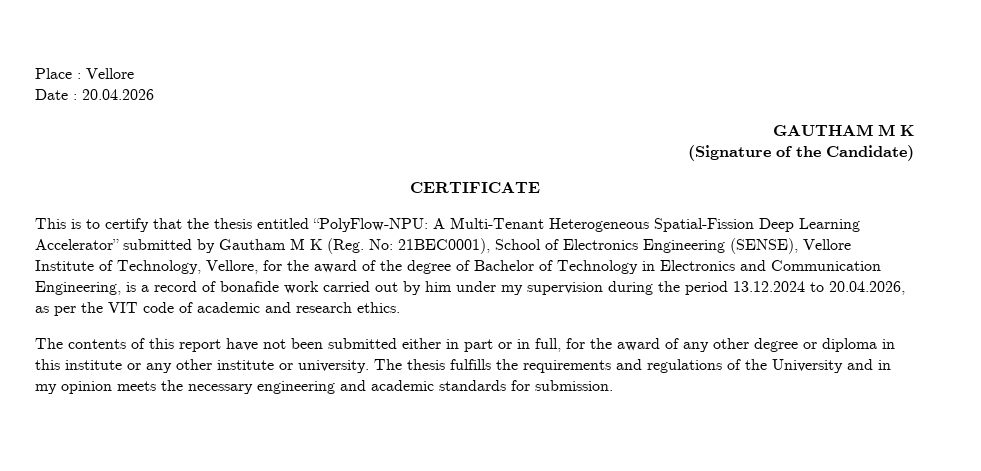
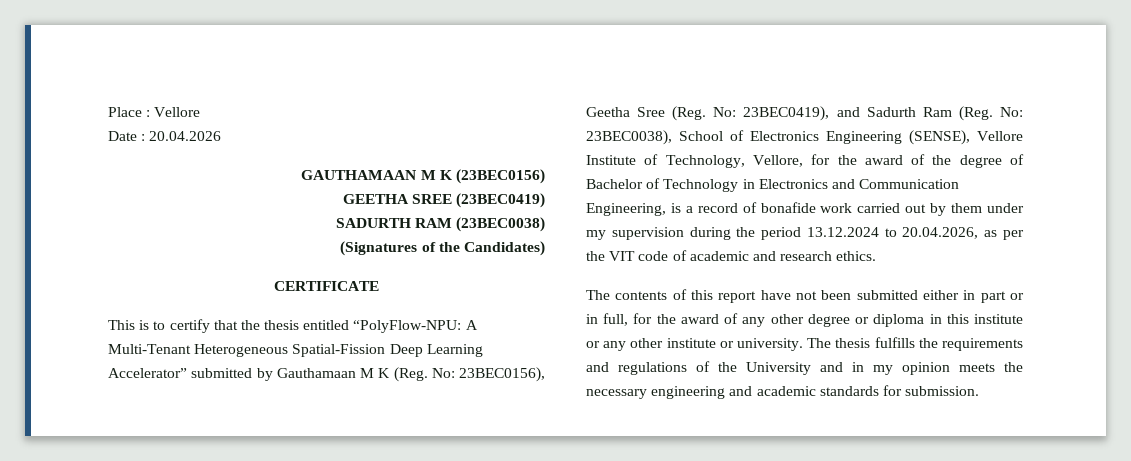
[773,124,914,136] [688,145,914,161] GAUTHAM M K // (Signature of the Candidate) -> [301,169,545,184] [342,193,545,208] [335,217,545,232] [340,241,545,256] GAUTHAMAAN M K (23BEC0156) // GEETHA SREE (23BEC0419) // SADURTH RAM (23BEC0038) // (Signatures of the Candidates)
[219,239,286,250] Gautham -> [276,368,356,378] Gauthamaan
[398,238,490,254] 21BEC0001), -> [459,367,545,382] [586,106,1023,121] [586,130,672,145] 23BEC0156), Geetha Sree (Reg. No: 23BEC0419), and Sadurth Ram (Reg. No: 23BEC0038),
[425,281,452,292] him -> [951,203,983,213] them

